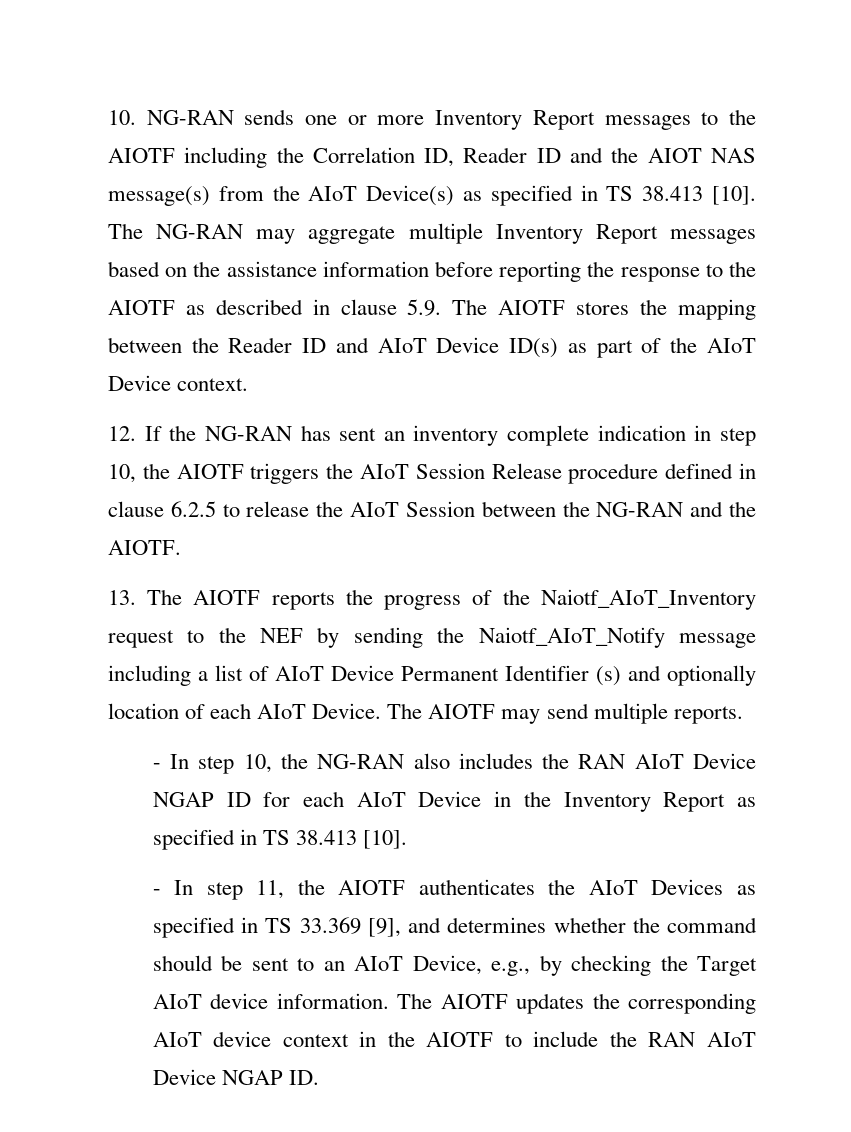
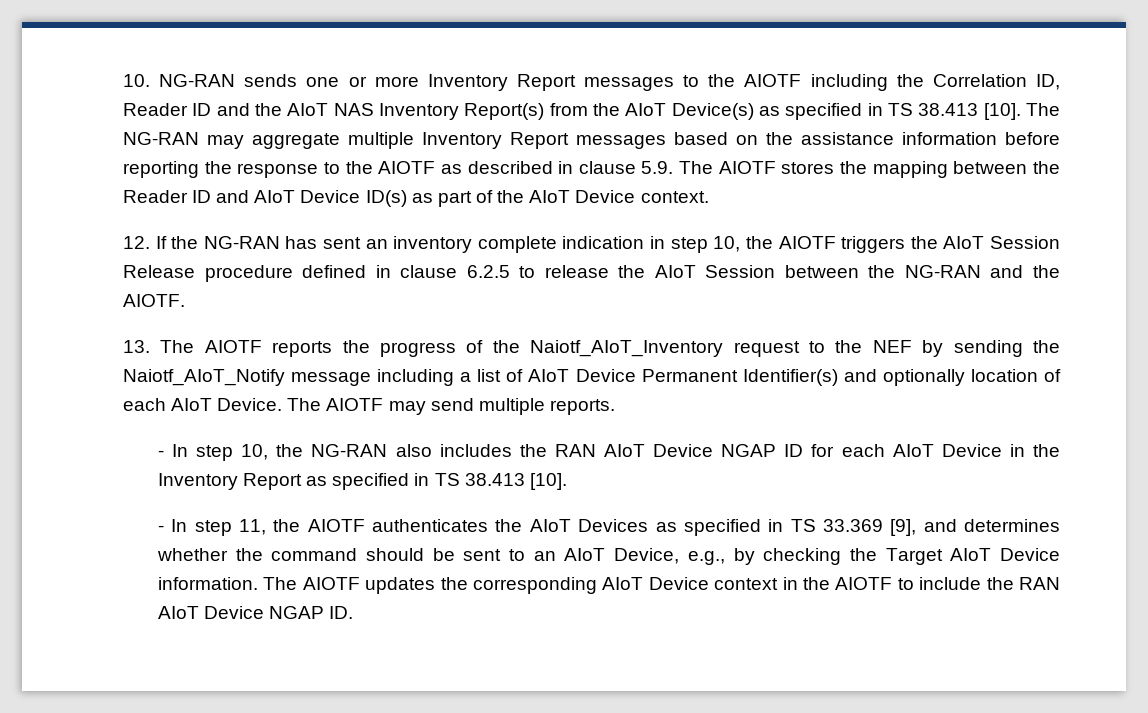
[647,148,756,163] [107,186,210,206] AIOT NAS message(s) -> [287,103,545,120] AIoT NAS Inventory Report(s)
[504,665,621,686] Identifier (s) -> [742,369,838,386] Identifier(s)
[210,993,269,1009] device -> [1000,548,1060,561] Device
[213,1031,272,1047] device -> [648,577,709,590] Device

